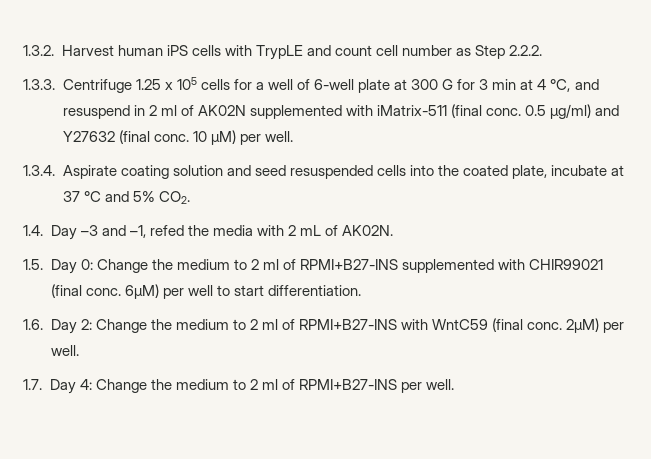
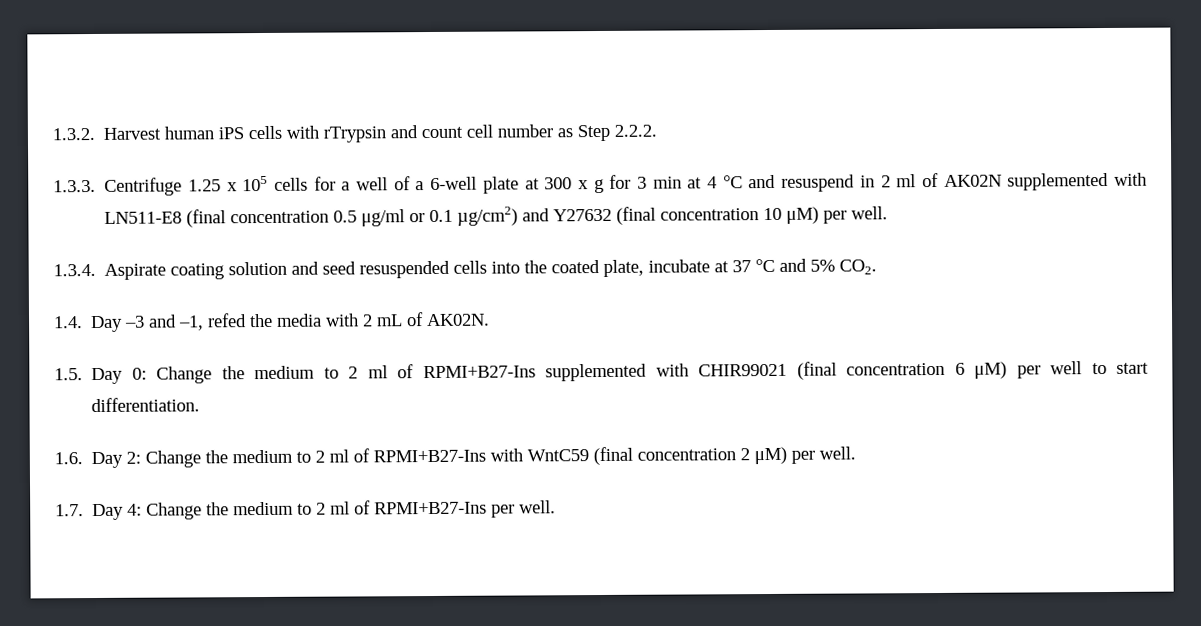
[255,45,303,60] TrypLE -> [323,126,387,143] rTrypsin
(310, 84) none -> [415,181,425,191] a
[442,79,454,90] G -> [577,178,604,194] x g
[550,79,571,92] °C, -> [722,175,743,189] °C
[376,104,592,119] iMatrix-511 (final conc. 0.5 μg/ml) -> [104,206,519,228] LN511-E8 (final concentration 0.5 μg/ml or 0.1 µg/cm2)
[153,134,189,142] conc. -> [660,208,760,221] concentration
[299,259,398,270] RPMI+B27-INS -> [422,365,536,379] RPMI+B27-Ins
[85,284,159,299] conc. 6μM) -> [846,361,1008,379] concentration 6 μM)
[298,319,397,330] RPMI+B27-INS -> [373,449,487,463] RPMI+B27-Ins
[527,318,600,333] conc. 2μM) -> [637,446,788,465] concentration 2 μM)
[298,379,397,390] RPMI+B27-INS -> [374,501,488,515] RPMI+B27-Ins

